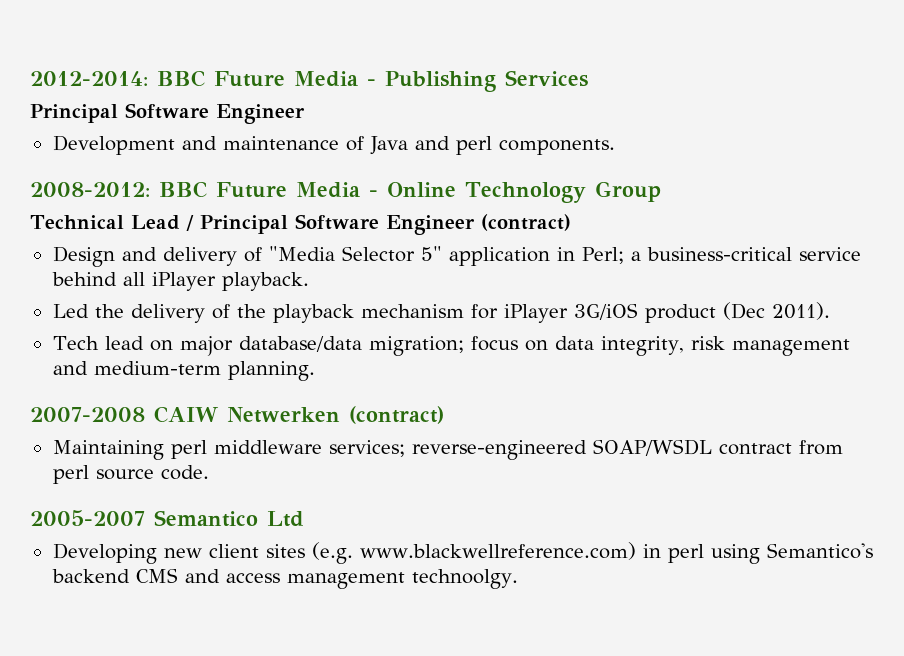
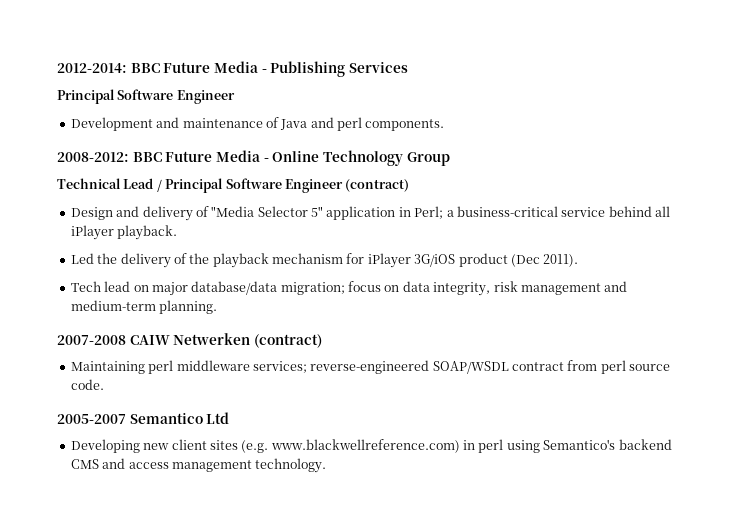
[411,569,518,589] technoolgy. -> [255,458,327,473] technology.

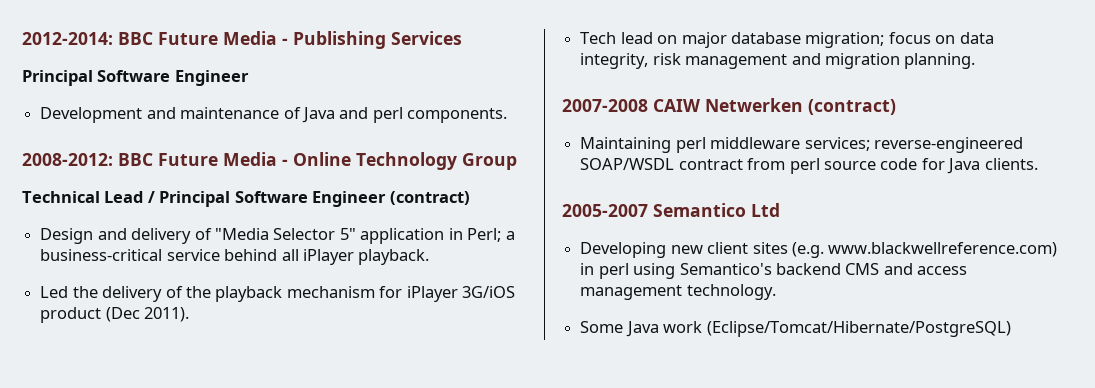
[191,281,278,295] database/data -> [730,32,801,44] database
[70,300,156,311] medium-term -> [824,53,900,69] migration
[70,379,104,390] code. -> [880,158,1038,174] code for Java clients.
(327, 465) none -> [580,321,1011,337] // Some Java work (Eclipse/Tomcat/Hibernate/PostgreSQL)

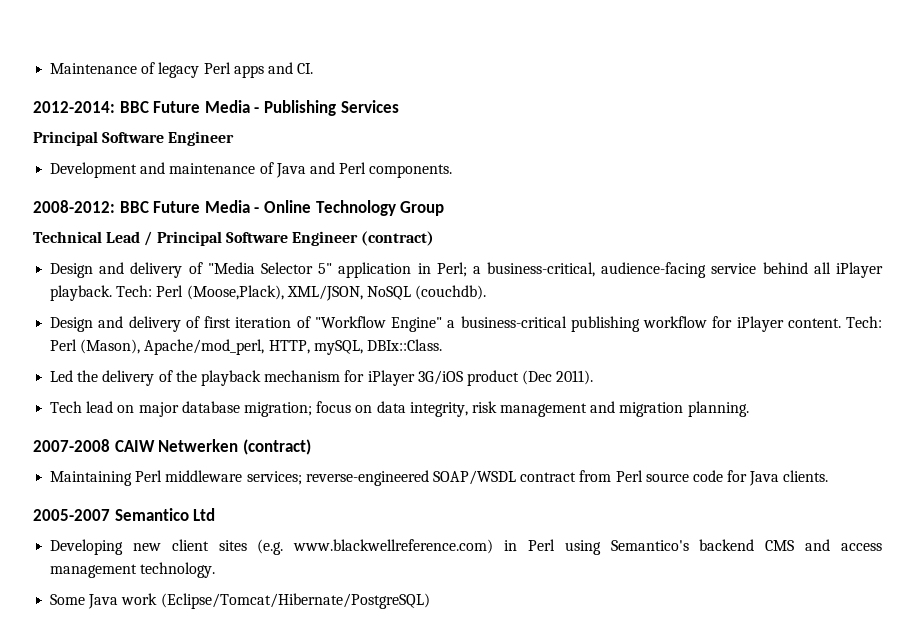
(22, 38) none -> [50,62,314,78] Maintenance of legacy Perl apps and CI. //
[372,107,403,123] perl -> [339,162,367,174] Perl
[40,249,163,261] business-critical -> [487,262,707,278] business-critical, audience-facing
(430, 257) none -> [116,285,487,301] [50,316,883,332] [50,339,442,355] Tech: Perl (Moose,Plack), XML/JSON, NoSQL (couchdb). // Design and delivery of first iteration of "Workflow Engine" a business-critical publishing workflow for iPlayer content. Tech: Perl (Mason), Apache/mod_perl, HTTP, mySQL, DBIx::Class.
[675,137,706,153] perl -> [135,470,163,482] Perl
[789,158,820,174] perl -> [615,470,643,482] Perl
[598,263,629,279] perl -> [527,539,555,551] Perl

